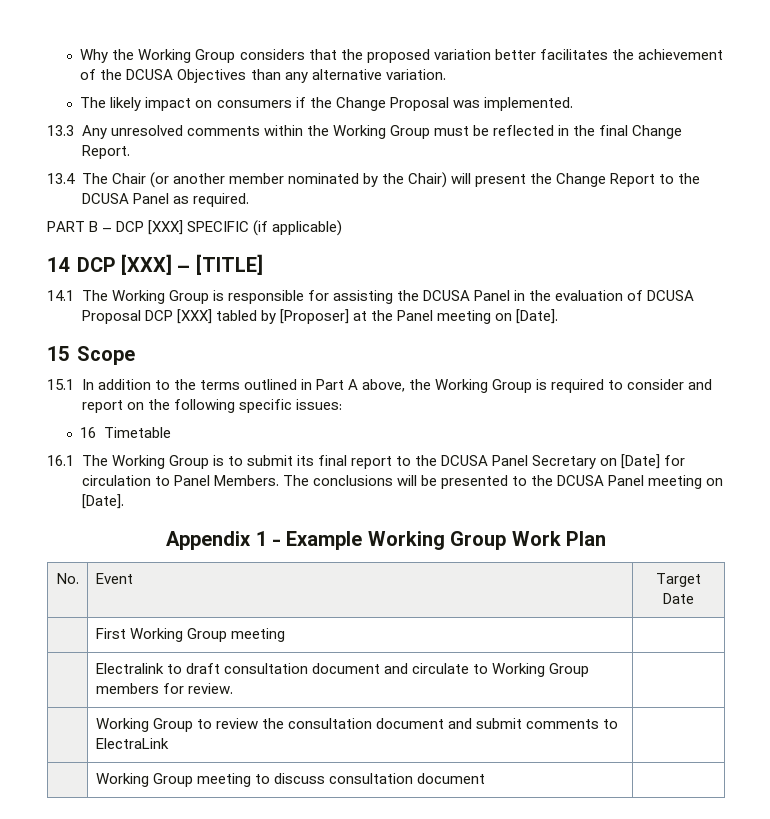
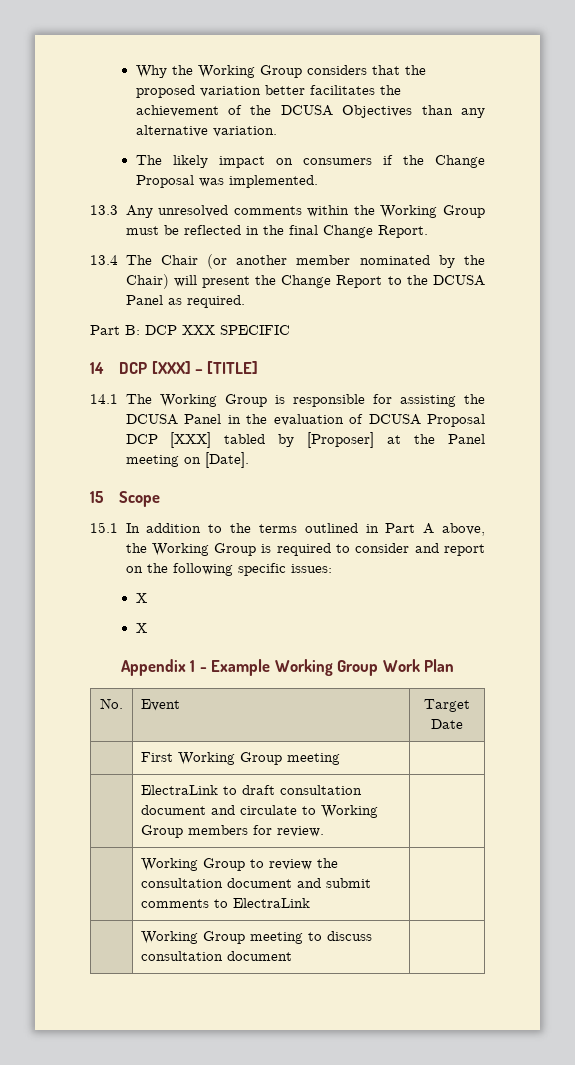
[47,220,184,235] PART B – DCP [XXX] -> [90,325,215,335] Part B: DCP XXX
[253,220,343,236] (if applicable) -> (290, 330) none
[80,427,171,438] [47,454,686,469] [81,475,724,489] [81,494,124,509] 16 Timetable // 16.1 The Working Group is to submit its final report to the DCUSA Panel Secretary on [Date] for circulation to Panel Members. The conclusions will be presented to the DCUSA Panel meeting on [Date]. -> [135,593,147,603] [135,623,147,633] X // X
[95,663,164,674] Electralink -> [141,785,219,795] ElectraLink

